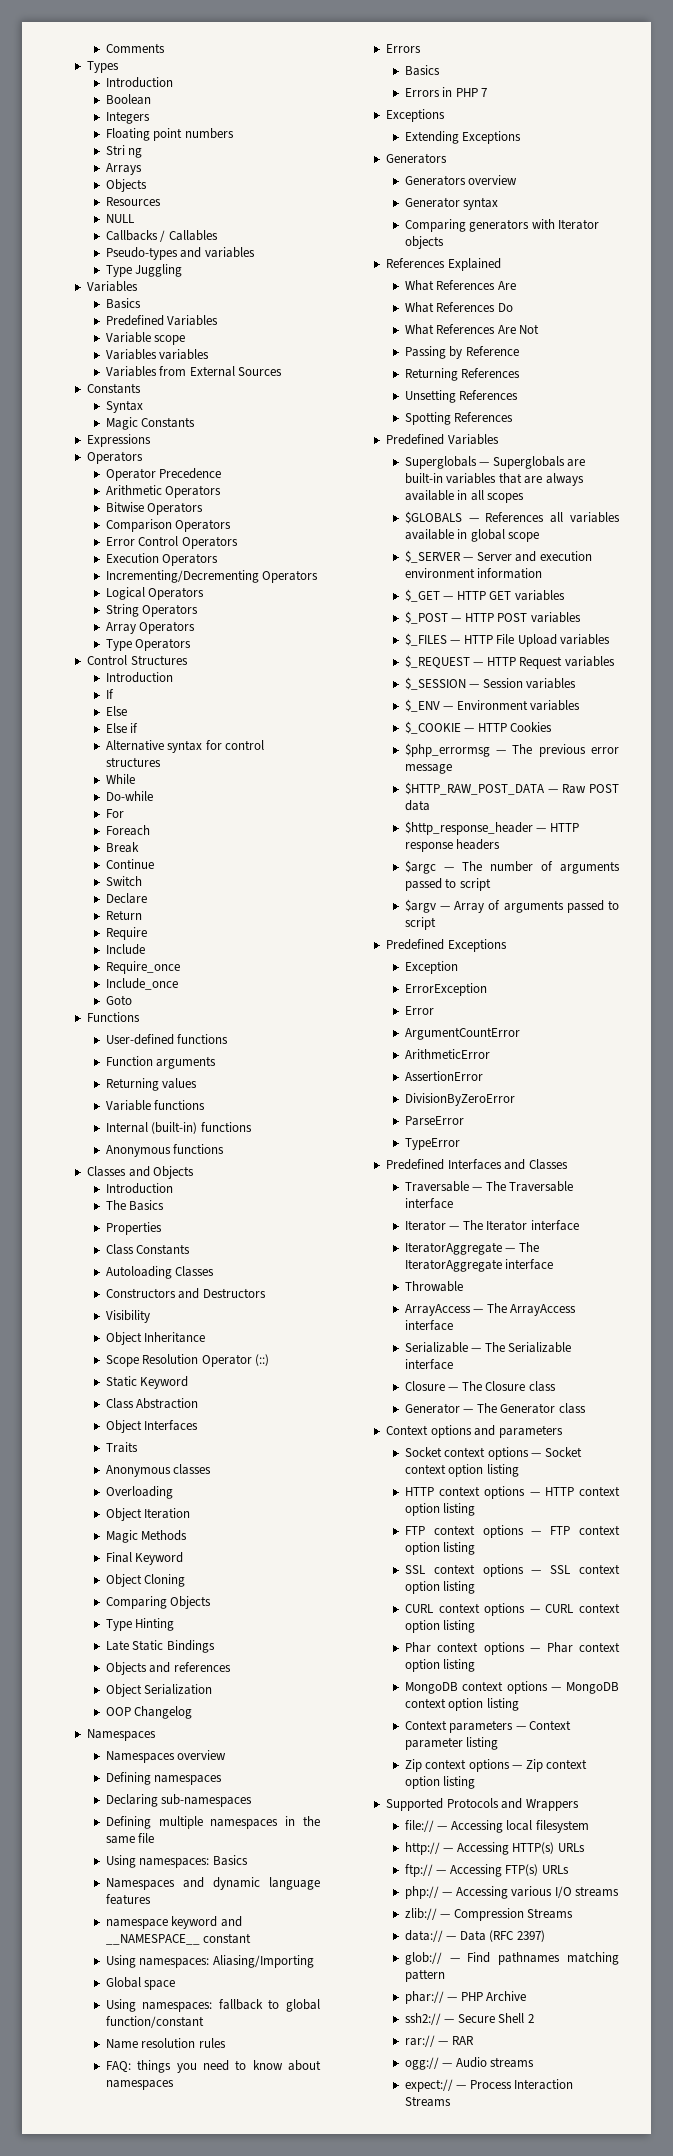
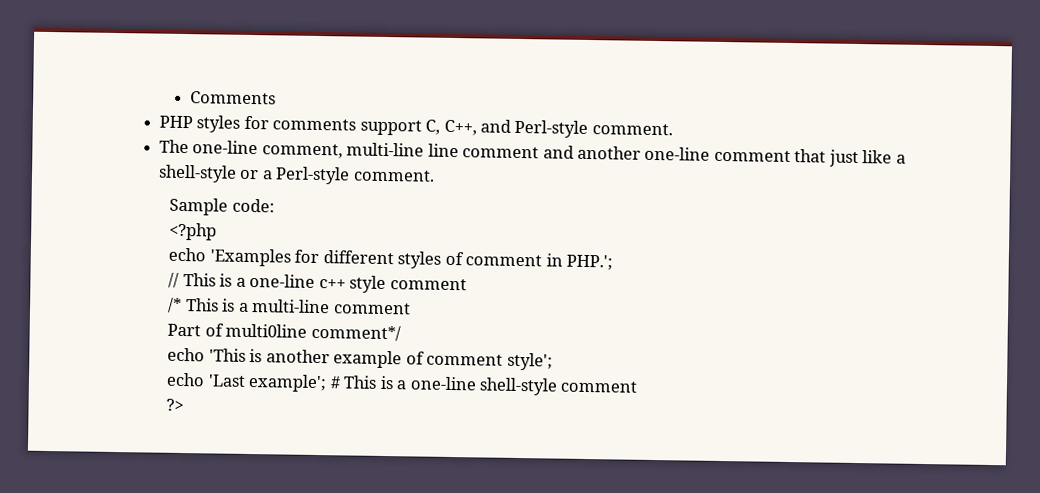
[87,61,120,73] [105,77,173,88] [105,94,151,105] [105,111,150,124] [105,128,234,141] [105,145,143,158] [105,163,142,175] [105,179,147,192] [105,197,161,206] [105,214,134,223] [105,230,218,242] [105,247,255,260] [105,264,183,277] [87,281,139,292] [105,298,141,309] [105,315,219,326] [105,332,186,345] [105,349,210,360] [105,366,283,377] [87,383,142,394] [105,400,143,413] [105,417,196,430] [87,434,152,447] [87,451,144,464] [105,468,222,481] [105,485,222,498] [105,502,204,515] [105,519,232,532] [105,536,238,549] [105,553,219,566] [105,570,319,583] [105,587,205,600] [105,604,199,617] [105,621,196,634] [105,638,192,651] [87,655,188,665] [105,672,173,683] [105,689,114,699] [105,706,127,716] [105,723,139,733] [105,740,265,753] [105,757,161,767] [105,774,135,784] [105,791,153,801] [105,809,124,818] [105,825,150,836] [105,842,139,853] [105,859,154,869] [105,876,142,886] [105,893,147,904] [105,910,142,920] [105,927,147,940] [105,944,145,955] [105,961,180,974] [105,978,178,990] [105,995,132,1005] [87,1012,141,1022] [105,1034,229,1045] [105,1056,217,1069] [105,1078,198,1091] [105,1100,206,1111] [105,1122,252,1134] [105,1144,225,1157] [87,1166,195,1179] [105,1183,173,1194] [105,1200,165,1211] [105,1222,162,1235] [105,1244,191,1255] [105,1266,215,1279] [105,1288,266,1299] [105,1310,150,1323] [105,1332,206,1345] [105,1354,270,1367] [105,1376,189,1389] [105,1398,199,1409] [105,1420,199,1433] [105,1442,138,1453] [105,1464,212,1477] [105,1486,173,1499] [105,1508,191,1521] [105,1530,188,1543] [105,1552,184,1565] [105,1574,186,1587] [105,1596,212,1609] [105,1618,175,1631] [105,1640,215,1653] [105,1662,231,1675] [105,1684,213,1697] [105,1706,193,1719] [87,1729,157,1741] [105,1750,227,1763] [105,1772,223,1785] [105,1794,253,1807] [105,1816,320,1829] [105,1833,155,1844] [105,1855,248,1868] [105,1877,320,1890] [105,1894,151,1905] [105,1916,242,1929] [105,1933,252,1945] [105,1955,314,1968] [105,1977,176,1990] [105,1999,320,2012] [105,2016,204,2028] [105,2038,226,2049] [105,2060,321,2073] [105,2080,174,2090] [386,44,422,53] [404,65,440,76] [404,87,488,97] [386,109,446,122] [404,131,522,144] [386,153,448,164] [404,175,518,186] [404,197,499,210] [404,219,600,232] [404,236,444,249] [386,258,501,271] [404,280,516,291] [404,302,513,313] [404,324,540,335] [404,346,519,359] [404,368,521,381] [404,390,519,403] [404,412,514,425] [386,434,499,445] [404,456,586,469] [404,473,584,486] [404,490,525,503] [404,511,620,524] [404,529,540,542] [404,550,592,563] [404,568,543,579] [404,589,565,602] [404,611,581,624] [404,633,611,647] [404,655,615,669] [404,677,577,690] [404,699,581,712] [404,721,553,734] [404,743,619,757] [404,764,452,774] [404,782,619,795] [404,800,430,811] [404,821,579,835] [404,839,501,852] [404,860,620,874] [404,878,491,891] [404,899,619,913] [404,917,436,930] [386,939,507,952] [404,961,458,974] [404,983,487,996] [404,1006,434,1015] [404,1027,520,1040] [404,1049,490,1059] [404,1071,483,1081] [404,1093,515,1106] [404,1116,464,1126] [404,1138,460,1150] [386,1159,568,1170] [404,1181,574,1192] [404,1198,453,1209] [404,1220,579,1231] [404,1242,539,1255] [404,1259,554,1272] [404,1281,463,1292] [404,1303,577,1316] [404,1320,453,1331] [404,1342,572,1353] [404,1359,453,1370] [404,1381,556,1392] [404,1403,586,1414] [386,1425,563,1438] [404,1447,582,1460] [404,1464,519,1477] [404,1486,620,1499] [404,1503,476,1516] [404,1525,620,1538] [404,1542,476,1555] [404,1564,620,1577] [404,1581,476,1594] [404,1603,620,1616] [404,1620,476,1633] [404,1642,620,1655] [404,1659,476,1672] [404,1681,619,1694] [404,1698,519,1711] [404,1720,572,1733] [404,1737,499,1750] [404,1759,588,1772] [404,1776,476,1789] [386,1798,579,1811] [404,1820,589,1833] [404,1842,585,1855] [404,1864,569,1877] [404,1886,620,1899] [404,1908,574,1921] [404,1930,545,1942] [404,1952,619,1965] [404,1969,445,1982] [404,1991,527,2004] [404,2013,534,2025] [404,2035,474,2047] [404,2057,535,2070] [404,2079,574,2092] [404,2096,451,2107] Types // Introduction // Boolean // Integers // Floating point numbers // Stri ng // Arrays // Objects // Resources // NULL // Callbacks / Callables // Pseudo-types and variables // Type Juggling // Variables // Basics // Predefined Variables // Variable scope // Variables variables // Variables from External Sources // Constants // Syntax // Magic Constants // Expressions // Operators // Operator Precedence // Arithmetic Operators // Bitwise Operators // Comparison Operators // Error Control Operators // Execution Operators // Incrementing/Decrementing Operators // Logical Operators // String Operators // Array Operators // Type Operators // Control Structures // Introduction // If // Else // Else if // Alternative syntax for control structures // While // Do-while // For // Foreach // Break // Continue // Switch // Declare // Return // Require // Include // Require_once // Include_once // Goto // Functions // User-defined functions // Function arguments // Returning values // Variable functions // Internal (built-in) functions // Anonymous functions // Classes and Objects // Introduction // The Basics // Properties // Class Constants // Autoloading Classes // Constructors and Destructors // Visibility // Object Inheritance // Scope Resolution Operator (::) // Static Keyword // Class Abstraction // Object Interfaces // Traits // Anonymous classes // Overloading // Object Iteration // Magic Methods // Final Keyword // Object Cloning // Comparing Objects // Type Hinting // Late Static Bindings // Objects and references // Object Serialization // OOP Changelog // Namespaces // Namespaces overview // Defining namespaces // Declaring sub-namespaces // Defining multiple namespaces in the same file // Using namespaces: Basics // Namespaces and dynamic language features // namespace keyword and __NAMESPACE__ constant // Using namespaces: Aliasing/Importing // Global space // Using namespaces: fallback to global function/constant // Name resolution rules // FAQ: things you need to know about namespaces // Errors // Basics // Errors in PHP 7 // Exceptions // Extending Exceptions // Generators // Generators overview // Generator syntax // Comparing generators with Iterator objects // References Explained // What References Are // What References Do // What References Are Not // Passing by Reference // Returning References // Unsetting References // Spotting References // Predefined Variables // Superglobals — Superglobals are built-in variables that are always available in all scopes // $GLOBALS — References all variables available in global scope // $_SERVER — Server and execution environment information // $_GET — HTTP GET variables // $_POST — HTTP POST variables // $_FILES — HTTP File Upload variables // $_REQUEST — HTTP Request variables // $_SESSION — Session variables // $_ENV — Environment variables // $_COOKIE — HTTP Cookies // $php_errormsg — The previous error message // $HTTP_RAW_POST_DATA — Raw POST data // $http_response_header — HTTP response headers // $argc — The number of arguments passed to script // $argv — Array of arguments passed to script // Predefined Exceptions // Exception // ErrorException // Error // ArgumentCountError // ArithmeticError // AssertionError // DivisionByZeroError // ParseError // TypeError // Predefined Interfaces and Classes // Traversable — The Traversable interface // Iterator — The Iterator interface // IteratorAggregate — The IteratorAggregate interface // Throwable // ArrayAccess — The ArrayAccess interface // Serializable — The Serializable interface // Closure — The Closure class // Generator — The Generator class // Context options and parameters // Socket context options — Socket context option listing // HTTP context options — HTTP context option listing // FTP context options — FTP context option listing // SSL context options — SSL context option listing // CURL context options — CURL context option listing // Phar context options — Phar context option listing // MongoDB context options — MongoDB context option listing // Context parameters — Context parameter listing // Zip context options — Zip context option listing // Supported Protocols and Wrappers // file:// — Accessing local filesystem // http:// — Accessing HTTP(s) URLs // ftp:// — Accessing FTP(s) URLs // php:// — Accessing various I/O streams // zlib:// — Compression Streams // data:// — Data (RFC 2397) // glob:// — Find pathnames matching pattern // phar:// — PHP Archive // ssh2:// — Secure Shell 2 // rar:// — RAR // ogg:// — Audio streams // expect:// — Process Interaction Streams -> [158,115,673,139] [158,139,906,168] [157,164,435,185] [169,197,275,216] [169,222,218,241] [168,247,614,271] [168,272,467,294] [167,297,411,315] [167,323,401,342] [167,347,553,371] [166,372,639,396] [166,398,185,412] PHP styles for comments support C, C++, and Perl-style comment. // The one-line comment, multi-line line comment and another one-line comment that just like a shell-style or a Perl-style comment. // Sample code: // <?php // echo 'Examples for different styles of comment in PHP.'; // // This is a one-line c++ style comment // /* This is a multi-line comment // Part of multi0line comment*/ // echo 'This is another example of comment style'; // echo 'Last example'; # This is a one-line shell-style comment // ?>

